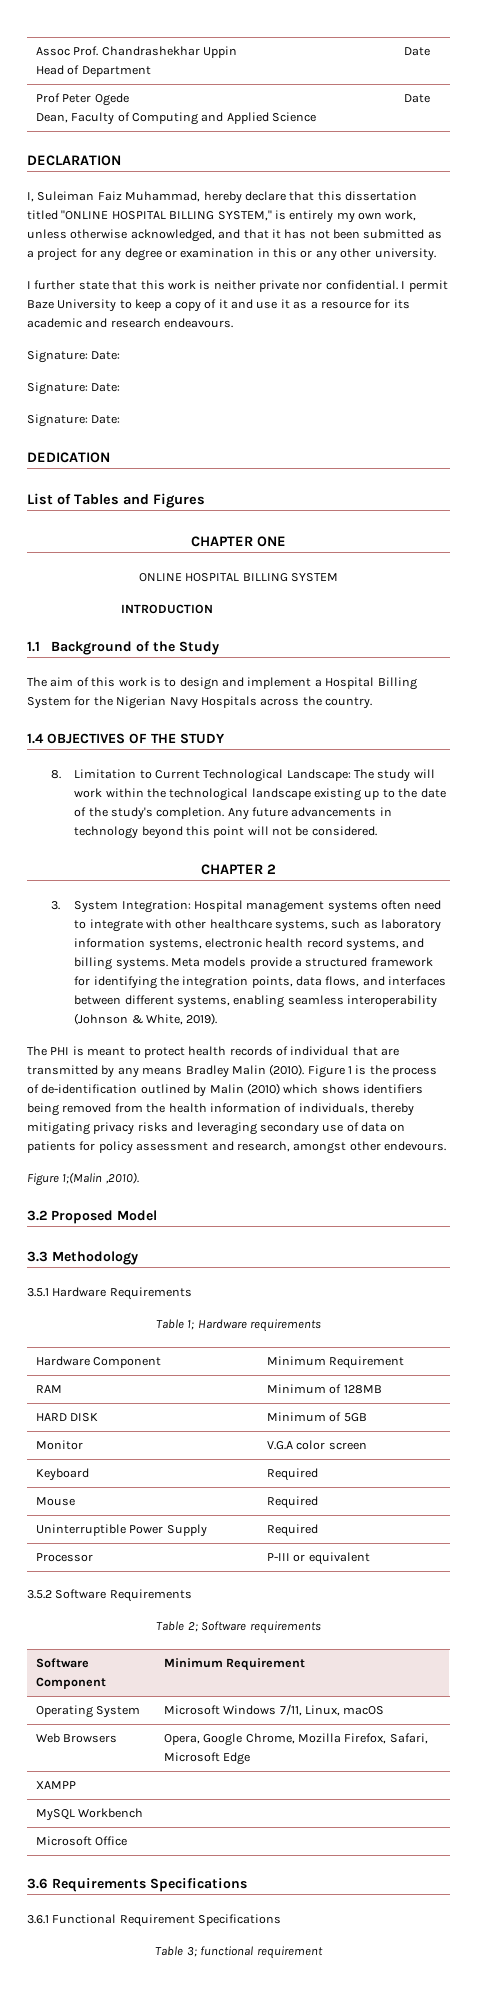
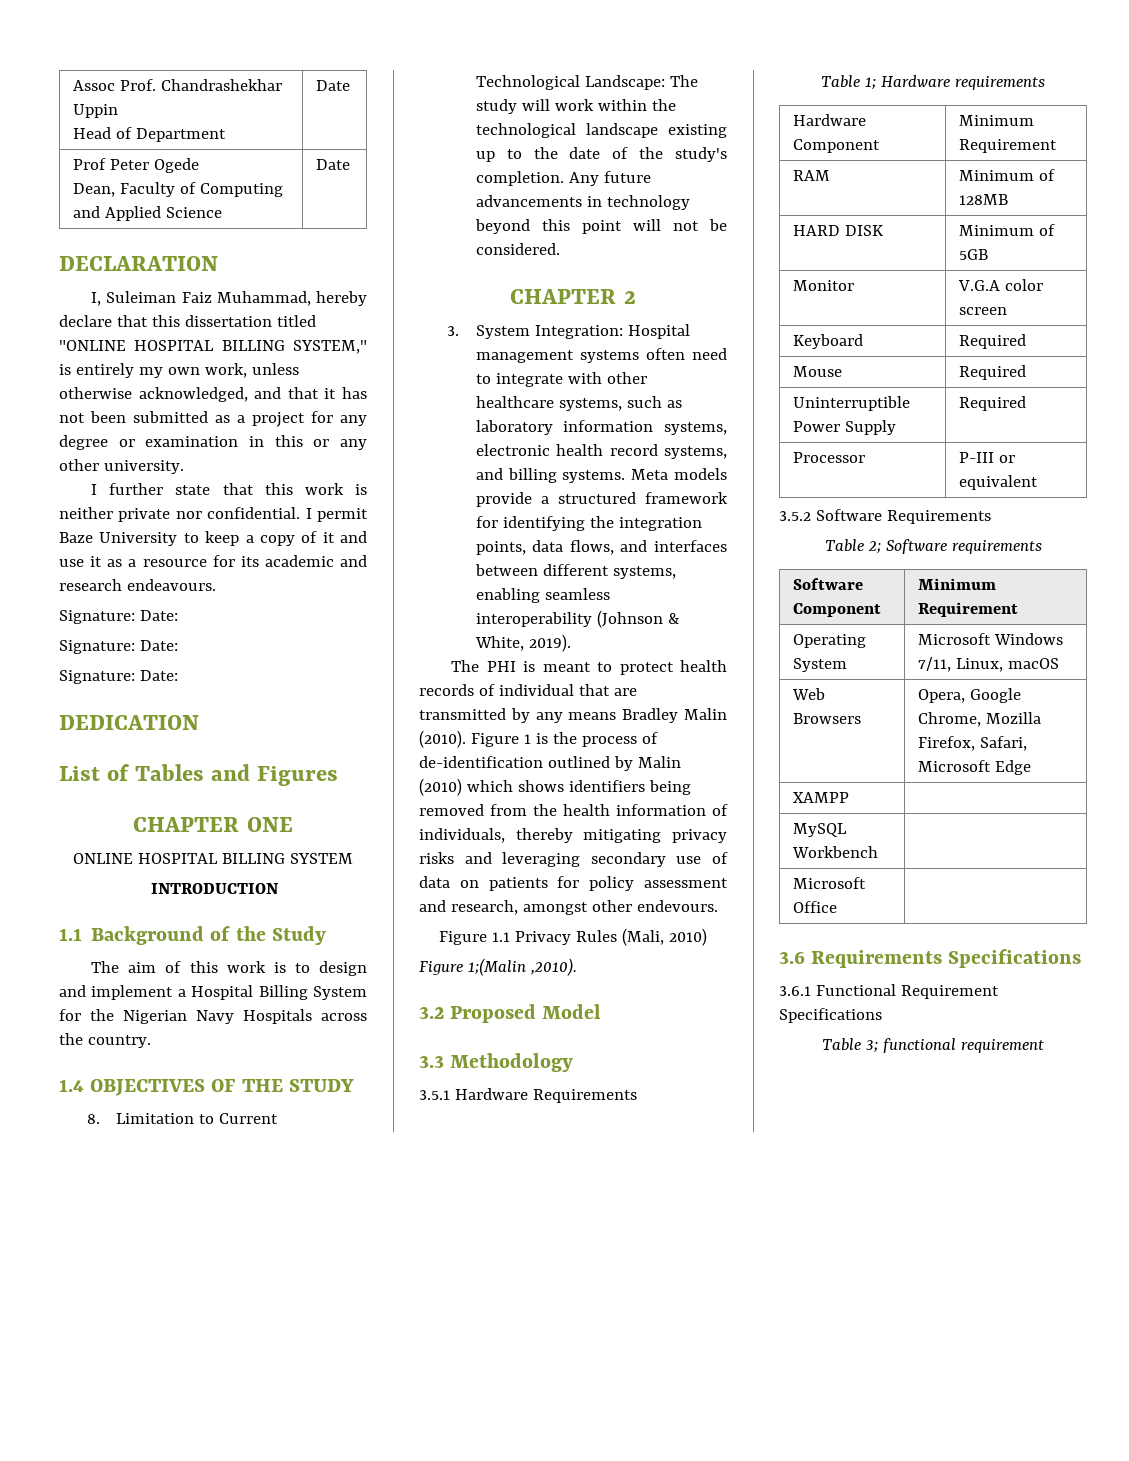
(446, 1146) none -> [439,928,707,946] // Figure 1.1 Privacy Rules (Mali, 2010)

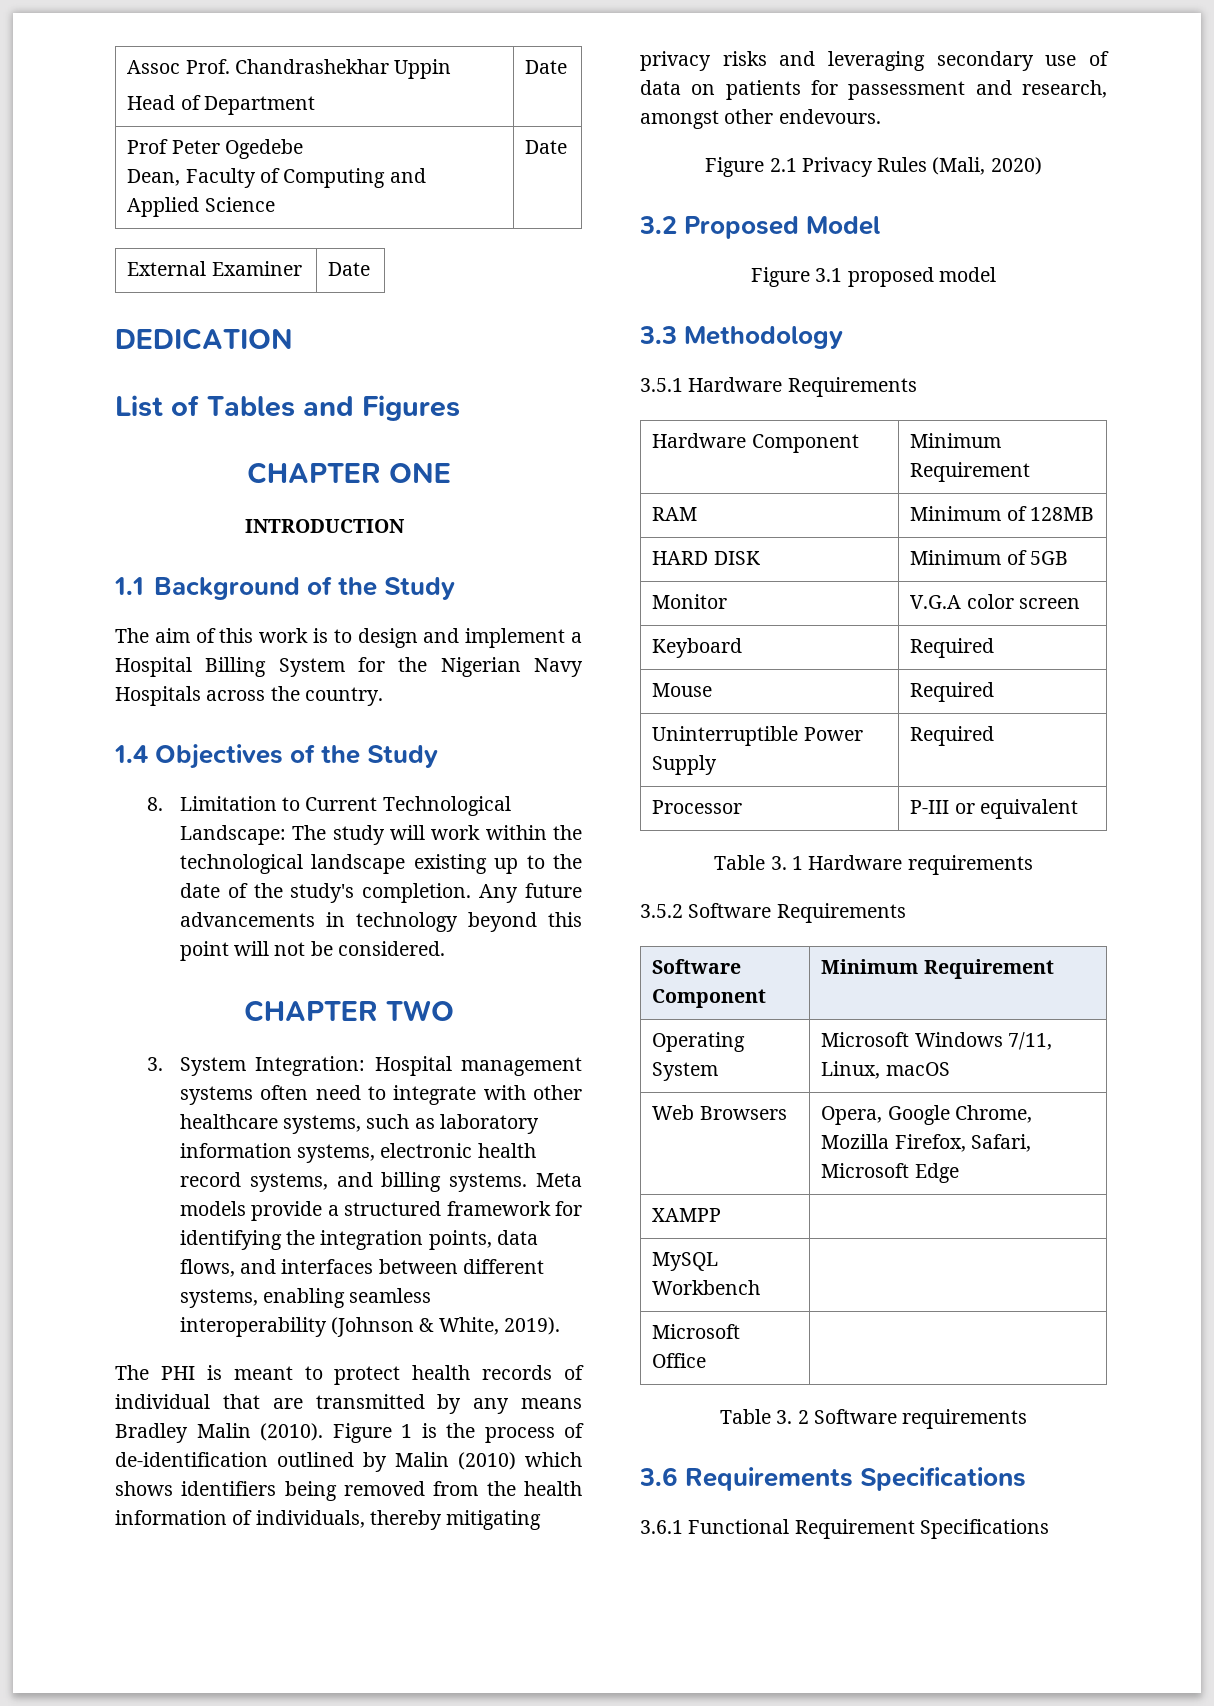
[154,158,200,173] Ogede -> [224,139,303,159] Ogedebe
[59,256,218,271] [91,291,367,306] [59,315,316,327] [59,340,367,354] [59,363,299,378] [59,387,367,402] [59,411,367,427] [59,435,367,450] [59,459,184,474] [91,483,367,495] [59,507,368,522] [59,531,367,546] [59,555,367,567] [59,579,216,591] [59,610,178,624] [59,640,178,654] [59,670,178,684] // DECLARATION // I, Suleiman Faiz Muhammad, hereby declare that this dissertation titled "ONLINE HOSPITAL BILLING SYSTEM," is entirely my own work, unless otherwise acknowledged, and that it has not been submitted as a project for any degree or examination in this or any other university. // I further state that this work is neither private nor confidential. I permit Baze University to keep a copy of it and use it as a resource for its academic and research endeavours. // Signature: Date: // Signature: Date: // Signature: Date: -> [127,261,302,276] [328,262,371,276] // External Examiner | Date
[73,853,353,864] // ONLINE HOSPITAL BILLING SYSTEM -> (451, 472) none
[90,1079,354,1096] OBJECTIVES OF THE STUDY -> [155,744,439,769] Objectives of the Study
[623,291,636,304] 2 -> [385,1000,454,1021] TWO
[589,876,728,891] policy assessment -> [848,81,966,100] passessment
[492,932,511,942] 1.1 -> [769,158,797,172] 2.1
[668,928,707,946] [419,958,577,976] 2010) // Figure 1;(Malin ,2010). -> [990,157,1042,175] 2020)
(602, 1011) none -> [751,267,996,287] // Figure 3.1 proposed model
[821,75,1045,90] // Table 1; Hardware requirements -> (917, 387) none
(1039, 482) none -> [714,855,1033,875] // Table 3. 1 Hardware requirements
[824,539,1042,554] // Table 2; Software requirements -> (906, 913) none
(838, 907) none -> [719,1409,1028,1429] // Table 3. 2 Software requirements
[822,1038,1044,1053] // Table 3; functional requirement -> (1049, 1529) none

